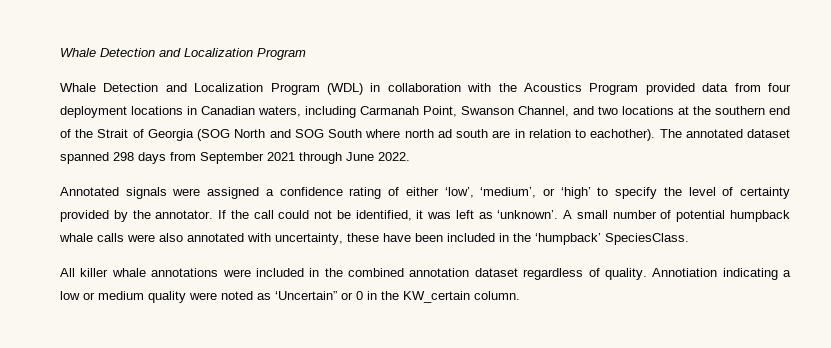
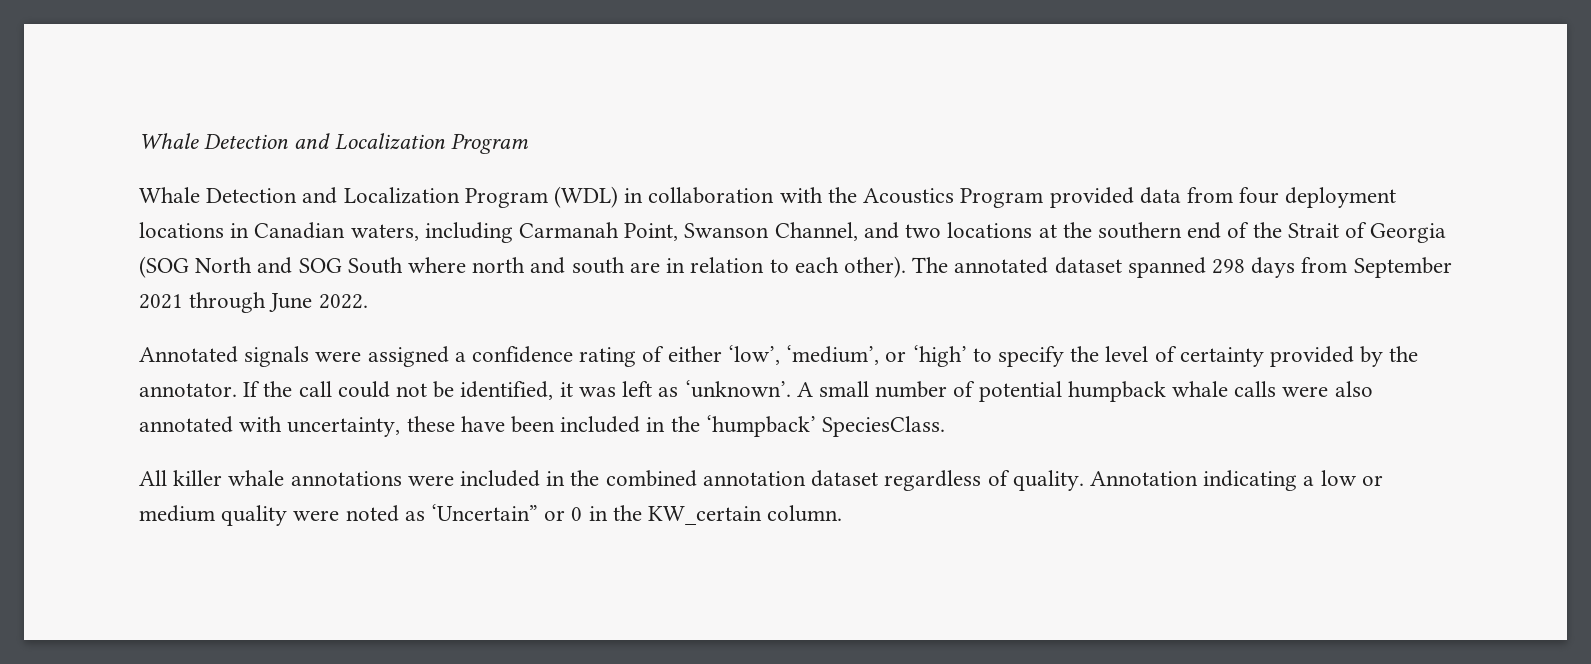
[437,129,452,138] ad -> [530,257,566,274] and
[590,129,656,141] eachother). -> [794,256,906,278] each other).
[652,268,718,277] Annotiation -> [1089,471,1198,486] Annotation

